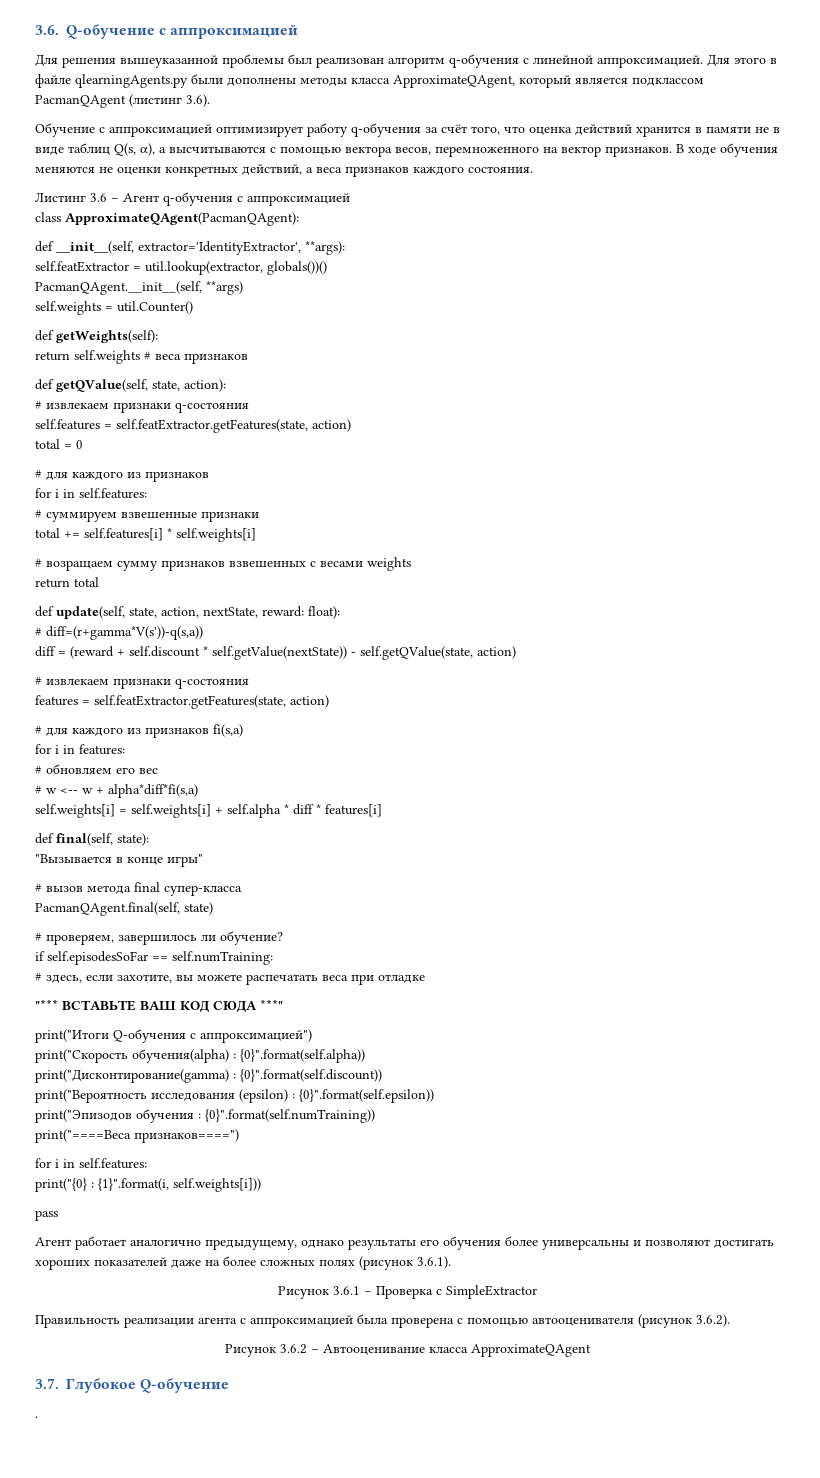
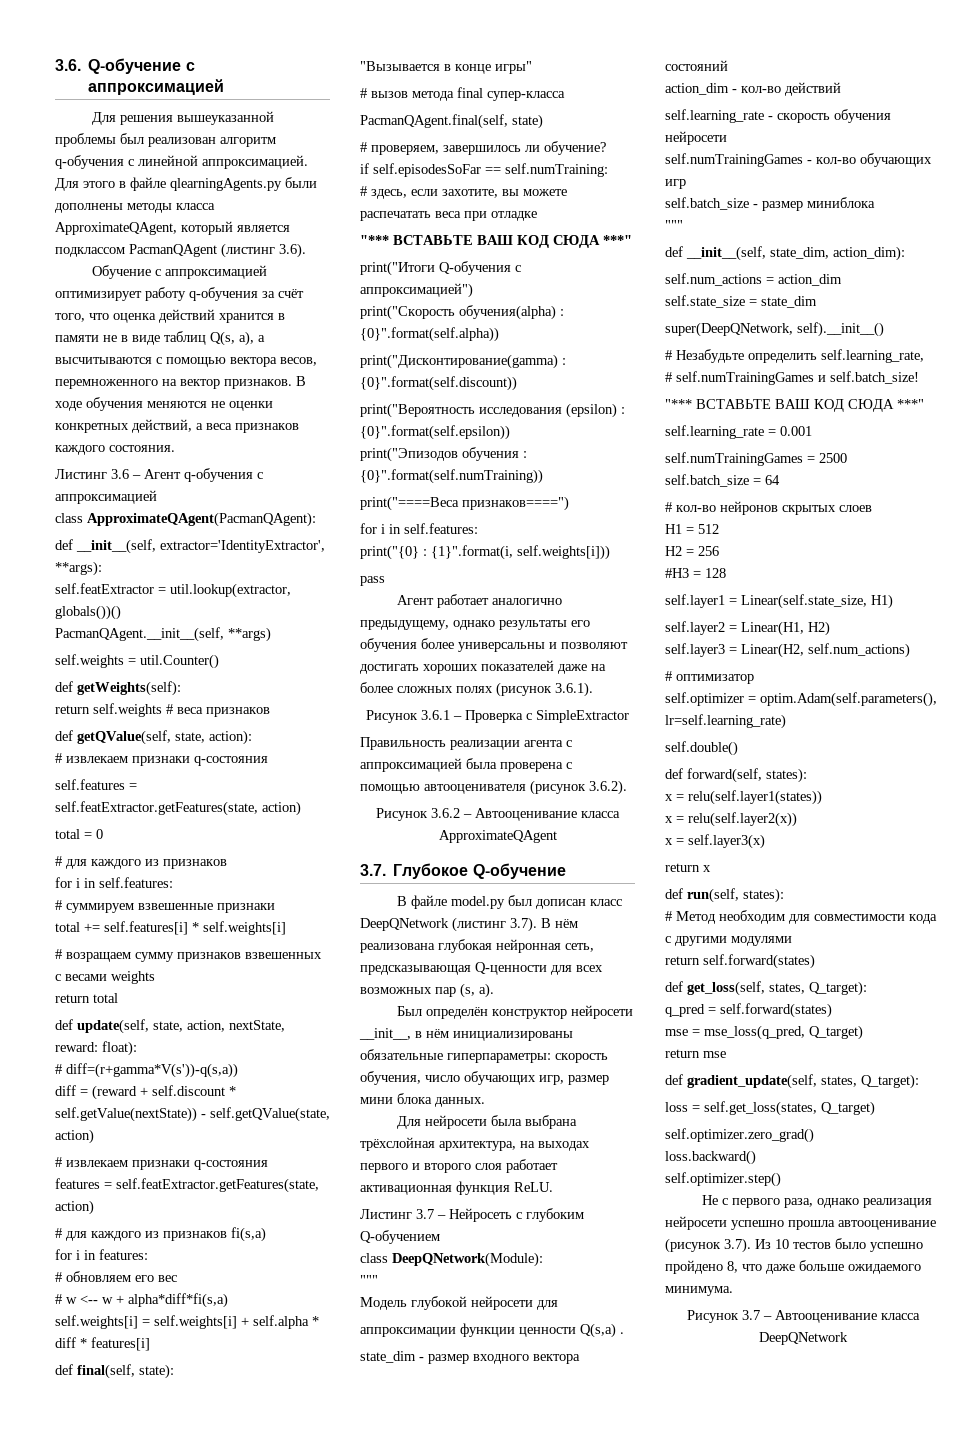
[140,143,155,156] α), -> [239,331,254,346] a),
[35,1416,38,1418] . -> [396,895,622,909] [360,917,578,932] [360,939,594,953] [360,962,603,975] [360,983,494,998] [396,1005,633,1019] [359,1028,573,1041] [360,1049,608,1063] [360,1071,609,1085] [360,1093,485,1107] [396,1115,577,1129] [360,1137,590,1151] [360,1159,558,1173] [360,1181,553,1195] [360,1208,584,1222] [360,1230,440,1244] [360,1252,543,1267] [360,1275,378,1285] [360,1296,558,1310] [360,1323,624,1338] [360,1351,580,1364] [665,60,728,71] [665,82,841,96] [665,109,891,123] [665,131,727,145] [665,153,932,167] [665,179,686,189] [665,197,875,211] [665,220,683,230] [665,246,905,261] [665,273,842,286] [665,295,817,308] [665,322,884,337] [665,349,924,363] [665,371,919,385] [665,399,924,412] [665,425,812,439] [665,452,847,466] [665,474,780,487] [665,501,872,515] [665,524,719,534] [665,546,719,556] [665,568,726,578] [665,594,893,609] [665,621,830,636] [665,643,910,658] [665,671,754,684] [665,692,937,707] [665,714,786,729] [665,741,738,756] [665,768,807,783] [665,790,822,805] [665,812,797,827] [665,834,765,849] [665,863,711,872] [665,888,784,903] [665,910,937,924] [665,936,792,946] [665,954,815,969] [665,981,867,996] [665,1003,832,1018] [665,1025,863,1040] [665,1049,726,1058] [665,1074,919,1089] [665,1101,875,1116] [665,1128,814,1143] [665,1150,756,1165] [665,1172,781,1187] [701,1195,932,1208] [665,1216,936,1230] [665,1238,923,1253] [665,1260,921,1274] [665,1286,733,1296] [686,1310,920,1323] [758,1332,848,1345] В файле model.py был дописан класс DeepQNetwork (листинг 3.7). В нём реализована глубокая нейронная сеть, предсказывающая Q-ценности для всех возможных пар (s, a). // Был определён конструктор нейросети __init__, в нём инициализированы обязательные гиперпараметры: скорость обучения, число обучающих игр, размер мини блока данных. // Для нейросети была выбрана трёхслойная архитектура, на выходах первого и второго слоя работает активационная функция ReLU. // Листинг 3.7 – Нейросеть с глубоким Q-обучением // class DeepQNetwork(Module): // """ // Модель глубокой нейросети для // аппроксимации функции ценности Q(s,a) . // state_dim - размер входного вектора состояний // action_dim - кол-во действий // self.learning_rate - скорость обучения нейросети // self.numTrainingGames - кол-во обучающих игр // self.batch_size - размер миниблока // """ // def __init__(self, state_dim, action_dim): // self.num_actions = action_dim // self.state_size = state_dim // super(DeepQNetwork, self).__init__() // # Незабудьте определить self.learning_rate, // # self.numTrainingGames и self.batch_size! // "*** ВСТАВЬТЕ ВАШ КОД СЮДА ***" // self.learning_rate = 0.001 // self.numTrainingGames = 2500 // self.batch_size = 64 // # кол-во нейронов скрытых слоев // H1 = 512 // H2 = 256 // #H3 = 128 // self.layer1 = Linear(self.state_size, H1) // self.layer2 = Linear(H1, H2) // self.layer3 = Linear(H2, self.num_actions) // # оптимизатор // self.optimizer = optim.Adam(self.parameters(), lr=self.learning_rate) // self.double() // def forward(self, states): // x = relu(self.layer1(states)) // x = relu(self.layer2(x)) // x = self.layer3(x) // return x // def run(self, states): // # Метод необходим для совместимости кода с другими модулями // return self.forward(states) // def get_loss(self, states, Q_target): // q_pred = self.forward(states) // mse = mse_loss(q_pred, Q_target) // return mse // def gradient_update(self, states, Q_target): // loss = self.get_loss(states, Q_target) // self.optimizer.zero_grad() // loss.backward() // self.optimizer.step() // Не с первого раза, однако реализация нейросети успешно прошла автооценивание (рисунок 3.7). Из 10 тестов было успешно пройдено 8, что даже больше ожидаемого минимума. // Рисунок 3.7 – Автооценивание класса DeepQNetwork

